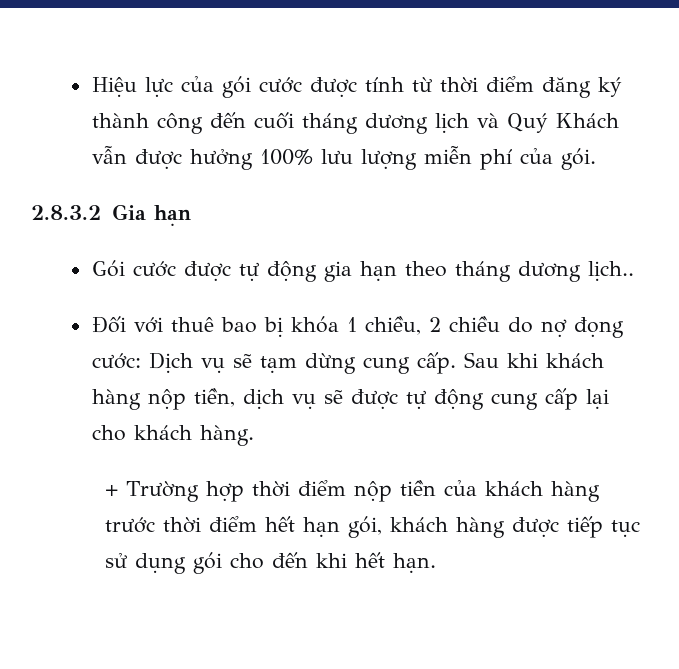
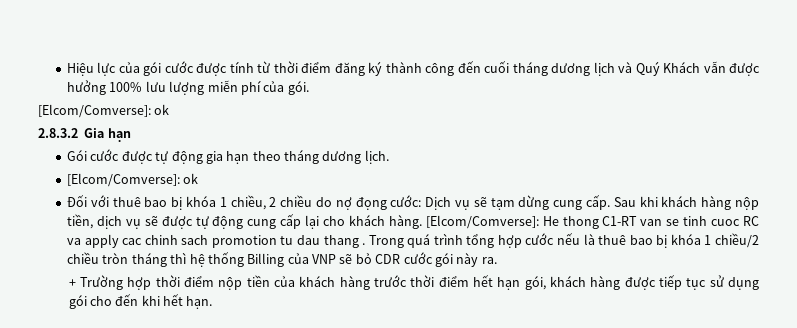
(596, 159) none -> [38,104,170,118] // [Elcom/Comverse]: ok
[587,261,634,281] lịch.. -> [364,150,389,164] [66,173,199,187] lịch. // [Elcom/Comverse]: ok
(254, 435) none -> [425,215,759,229] [66,233,759,248] [66,252,497,267] [Elcom/Comverse]: He thong C1-RT van se tinh cuoc RC va apply cac chinh sach promotion tu dau thang . Trong quá trình tổng hợp cước nếu là thuê bao bị khóa 1 chiều/2 chiều tròn tháng thì hệ thống Billing của VNP sẽ bỏ CDR cước gói này ra.

